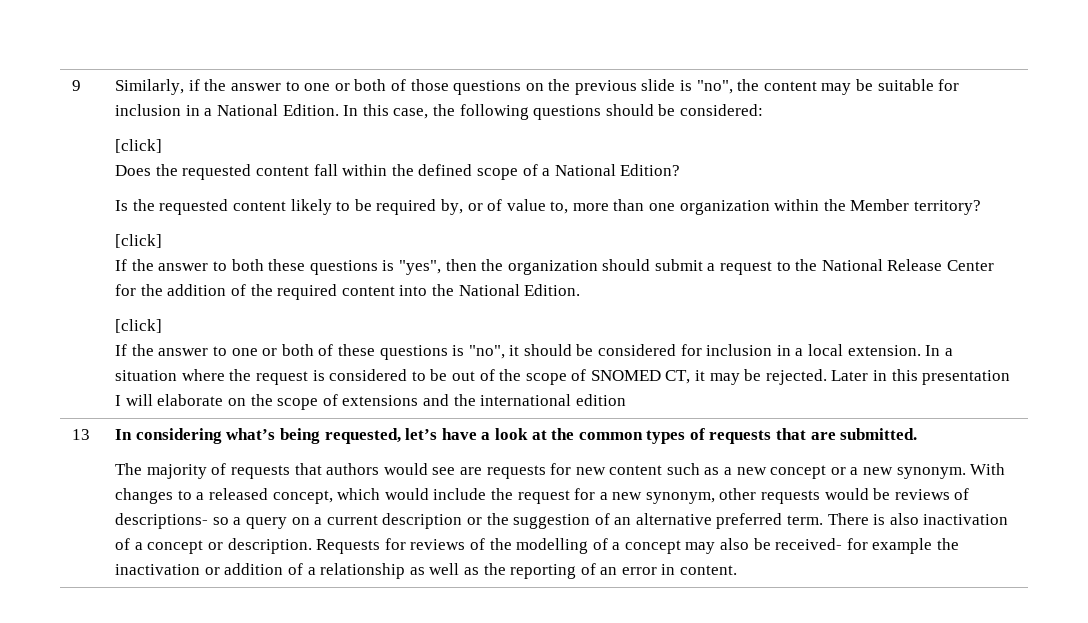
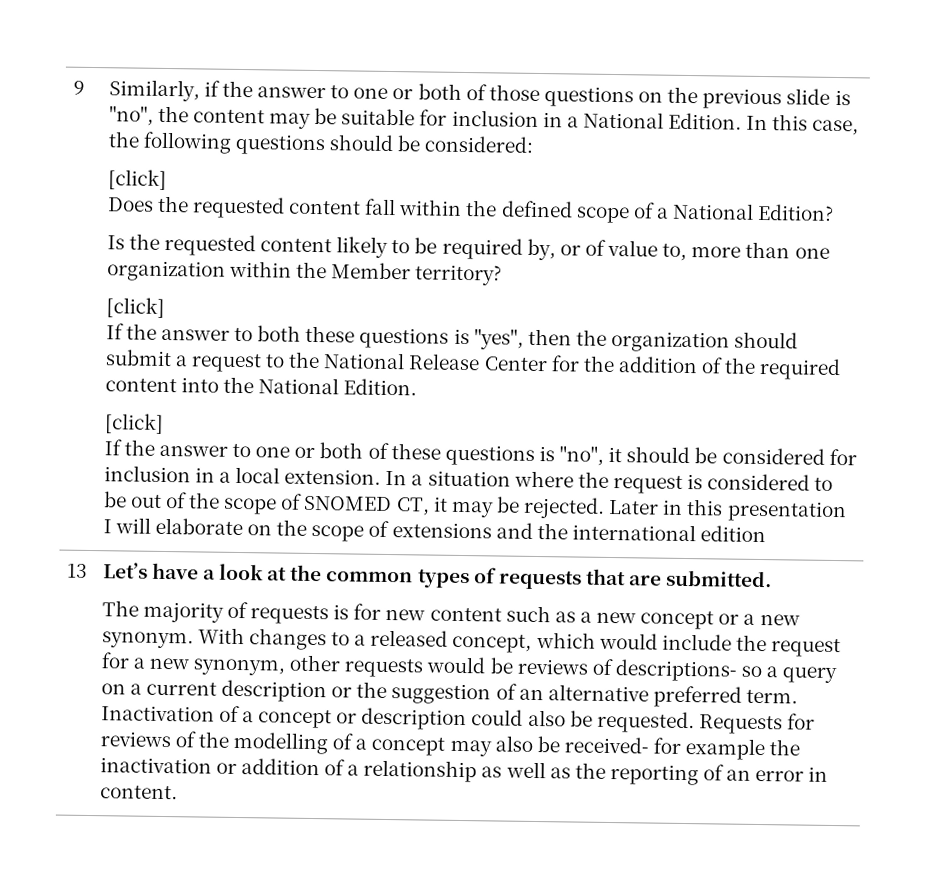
[115,428,438,444] In considering what’s being requested, let’s -> [102,562,148,579] Let’s
[294,463,546,479] that authors would see are requests -> [333,604,350,620] is
[827,513,1009,525] [115,538,312,554] There is also inactivation of a concept or description. -> [100,705,695,734] Inactivation of a concept or description could also be requested.

